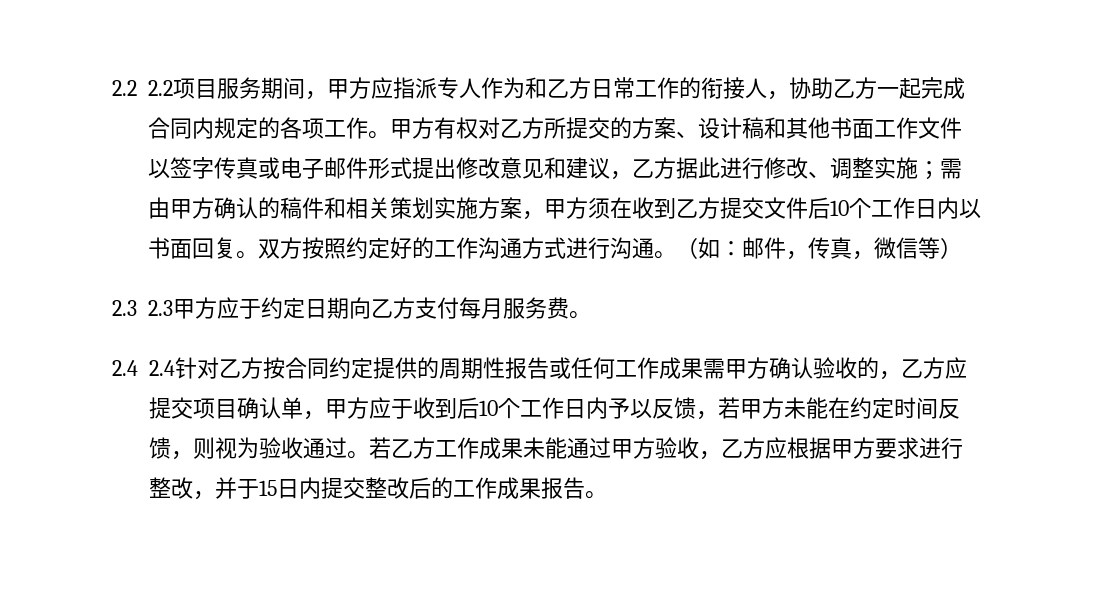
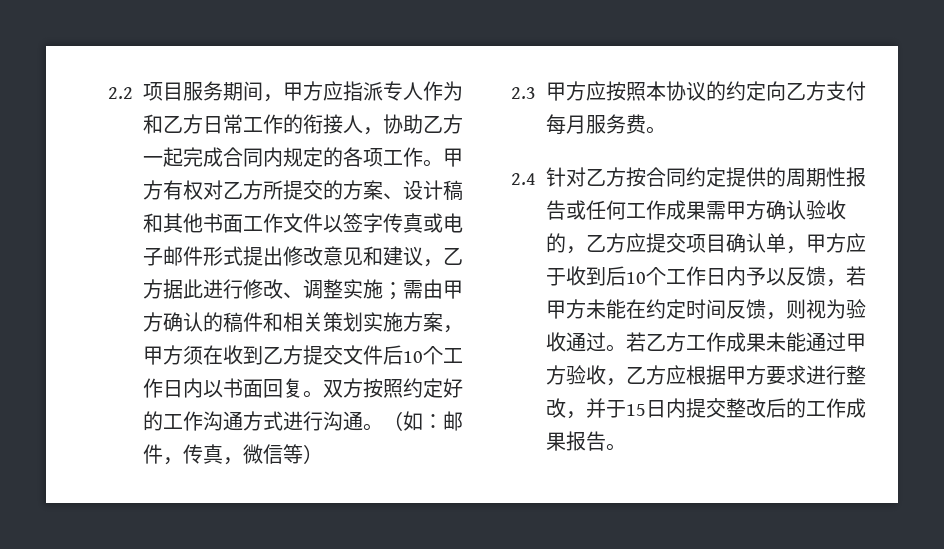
[112,80,173,96] 2.2 2.2 -> [108,87,133,99] 2.2
[148,297,349,319] 2.3甲方应于约定日期 -> [546,81,766,101] 甲方应按照本协议的约定
[149,360,175,376] 2.4 -> (536, 179) none

